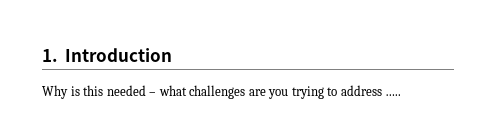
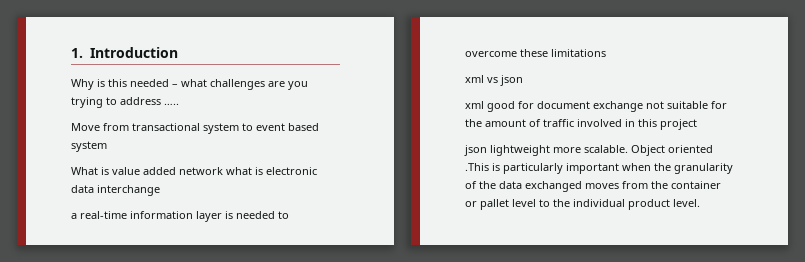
(402, 95) none -> [71,123,319,134] [71,141,107,152] [71,167,317,175] [71,185,160,196] [71,211,289,222] [465,49,606,57] [465,75,523,86] [465,101,727,112] [465,119,697,130] [464,145,713,156] [465,163,733,174] [465,181,721,192] [465,199,700,210] // Move from transactional system to event based system // What is value added network what is electronic data interchange // a real-time information layer is needed to overcome these limitations // xml vs json // xml good for document exchange not suitable for the amount of traffic involved in this project // json lightweight more scalable. Object oriented .This is particularly important when the granularity of the data exchanged moves from the container or pallet level to the individual product level.

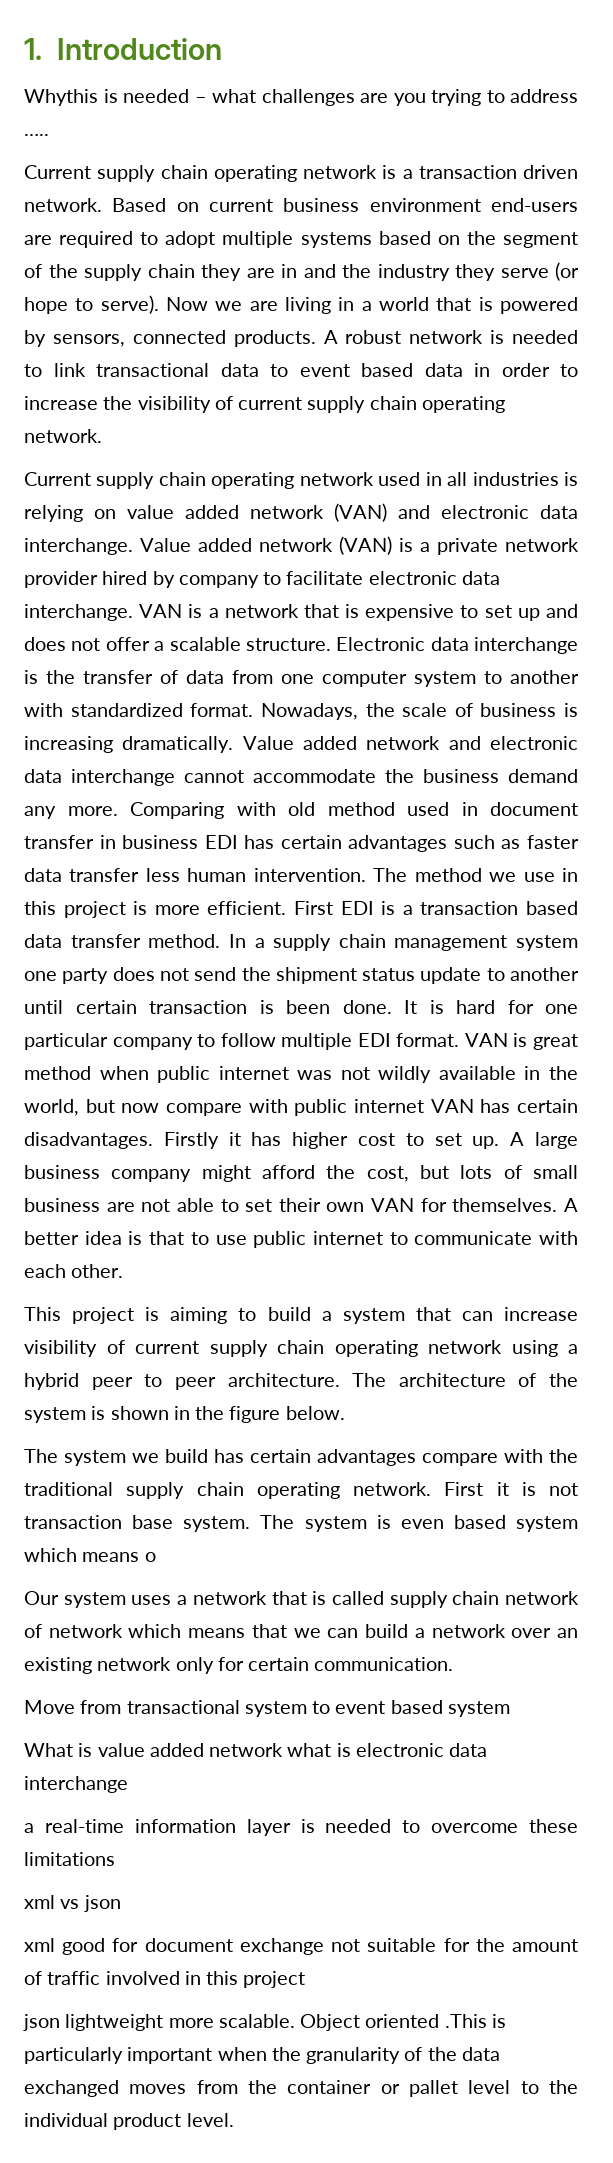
[71,79,127,90] Why is this -> [24,89,118,106] Whythis is
(179, 104) none -> [24,165,578,182] [24,198,578,212] [24,231,578,248] [24,262,579,281] [24,295,578,314] [24,330,578,347] [24,363,578,377] [24,396,505,413] [24,429,102,443] [24,472,579,489] [24,503,578,522] [24,536,579,555] [24,571,500,588] [24,604,578,621] [24,637,578,654] [24,670,579,687] [24,703,578,720] [24,736,578,753] [24,769,578,786] [24,802,578,819] [24,835,579,852] [24,868,579,882] [24,901,579,918] [24,934,578,951] [24,967,580,984] [24,1000,578,1014] [24,1033,578,1050] [24,1066,578,1083] [24,1099,578,1116] [24,1132,579,1149] [24,1165,578,1182] [24,1198,578,1212] [24,1231,578,1248] [24,1264,124,1278] [24,1307,579,1324] [24,1340,578,1357] [24,1373,578,1390] [24,1406,345,1423] [24,1449,578,1466] [24,1482,578,1499] [24,1515,578,1532] [24,1548,156,1562] [24,1591,579,1608] [24,1624,579,1638] [24,1657,454,1674] // Current supply chain operating network is a transaction driven network. Based on current business environment end-users are required to adopt multiple systems based on the segment of the supply chain they are in and the industry they serve (or hope to serve). Now we are living in a world that is powered by sensors, connected products. A robust network is needed to link transactional data to event based data in order to increase the visibility of current supply chain operating network. // Current supply chain operating network used in all industries is relying on value added network (VAN) and electronic data interchange. Value added network (VAN) is a private network provider hired by company to facilitate electronic data interchange. VAN is a network that is expensive to set up and does not offer a scalable structure. Electronic data interchange is the transfer of data from one computer system to another with standardized format. Nowadays, the scale of business is increasing dramatically. Value added network and electronic data interchange cannot accommodate the business demand any more. Comparing with old method used in document transfer in business EDI has certain advantages such as faster data transfer less human intervention. The method we use in this project is more efficient. First EDI is a transaction based data transfer method. In a supply chain management system one party does not send the shipment status update to another until certain transaction is been done. It is hard for one particular company to follow multiple EDI format. VAN is great method when public internet was not wildly available in the world, but now compare with public internet VAN has certain disadvantages. Firstly it has higher cost to set up. A large business company might afford the cost, but lots of small business are not able to set their own VAN for themselves. A better idea is that to use public internet to communicate with each other. // This project is aiming to build a system that can increase visibility of current supply chain operating network using a hybrid peer to peer architecture. The architecture of the system is shown in the figure below. // The system we build has certain advantages compare with the traditional supply chain operating network. First it is not transaction base system. The system is even based system which means o // Our system uses a network that is called supply chain network of network which means that we can build a network over an existing network only for certain communication.

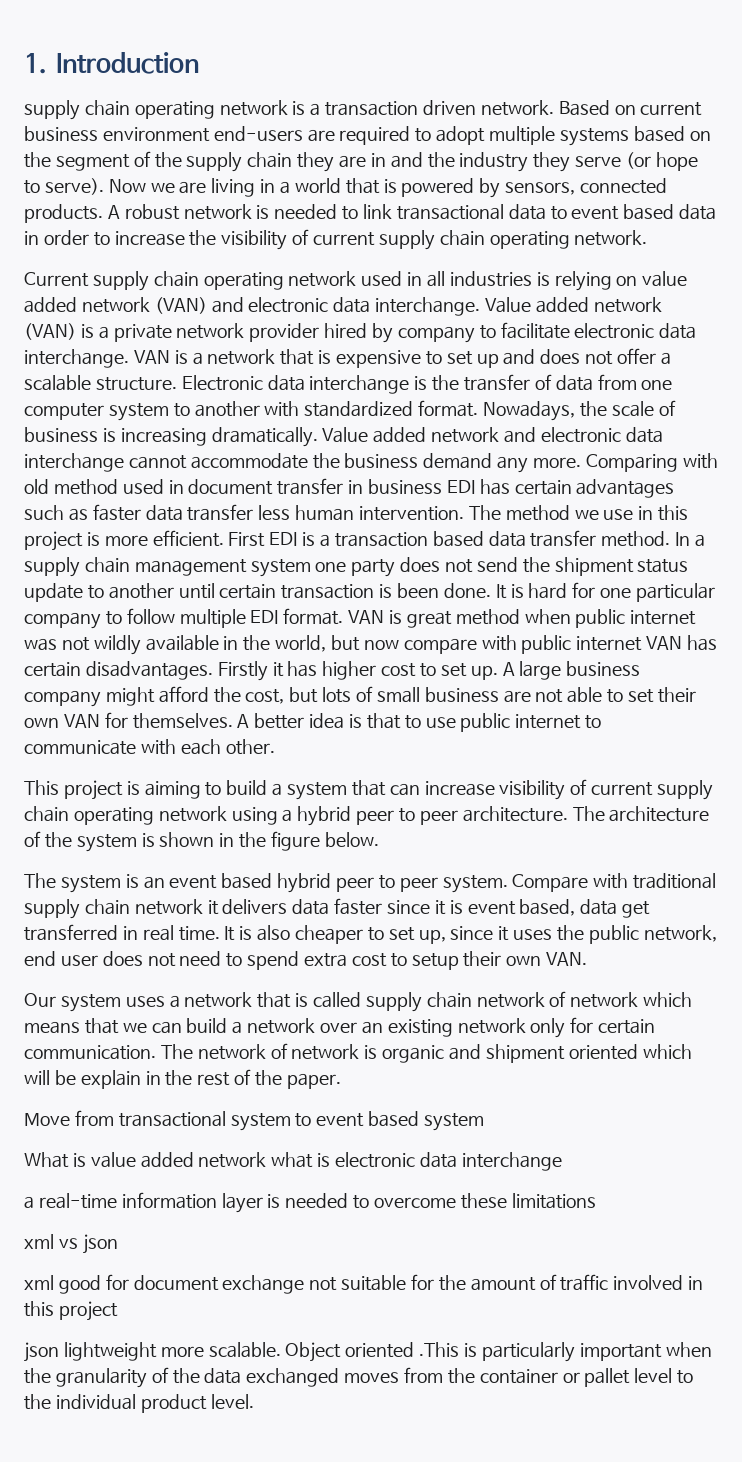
[24,89,578,106] [24,134,49,136] [24,165,91,179] Whythis is needed – what challenges are you trying to address ….. // Current -> (199, 63) none
[132,1449,578,1466] [24,1482,578,1499] [24,1515,578,1532] [24,1548,156,1562] we build has certain advantages compare with the traditional supply chain operating network. First it is not transaction base system. The system is even based system which means o -> [125,873,717,893] [24,898,651,919] [24,924,717,944] [24,951,588,970] is an event based hybrid peer to peer system. Compare with traditional supply chain network it delivers data faster since it is event based, data get transferred in real time. It is also cheaper to set up, since it uses the public network, end user does not need to spend extra cost to setup their own VAN.
(454, 1664) none -> [160,1043,692,1063] [24,1069,341,1089] The network of network is organic and shipment oriented which will be explain in the rest of the paper.

